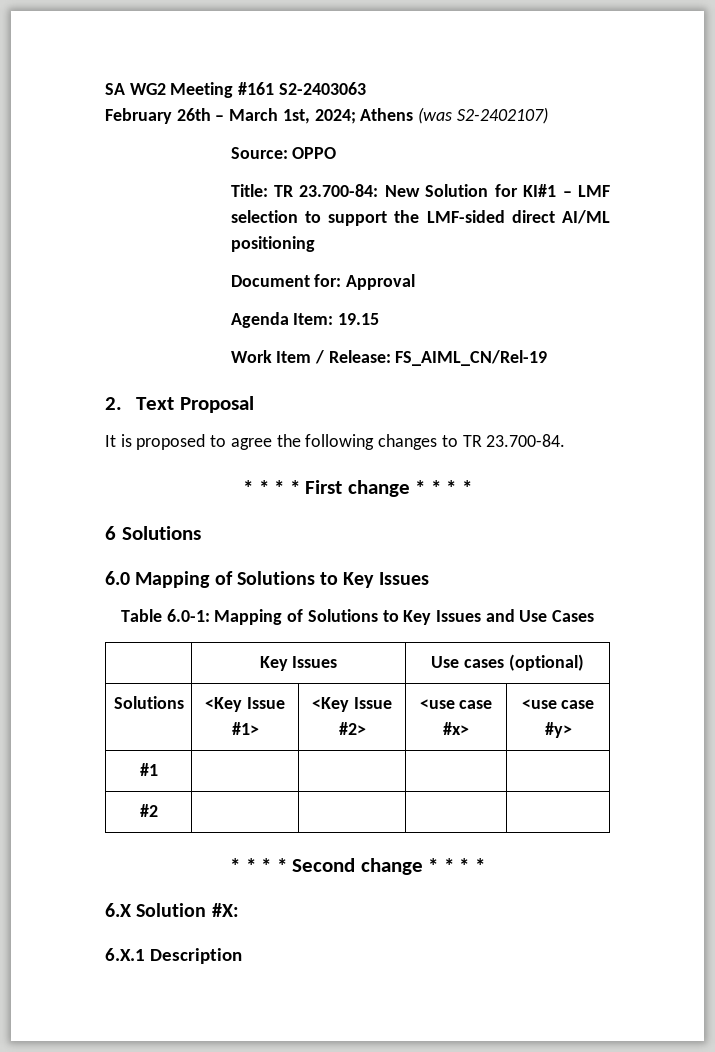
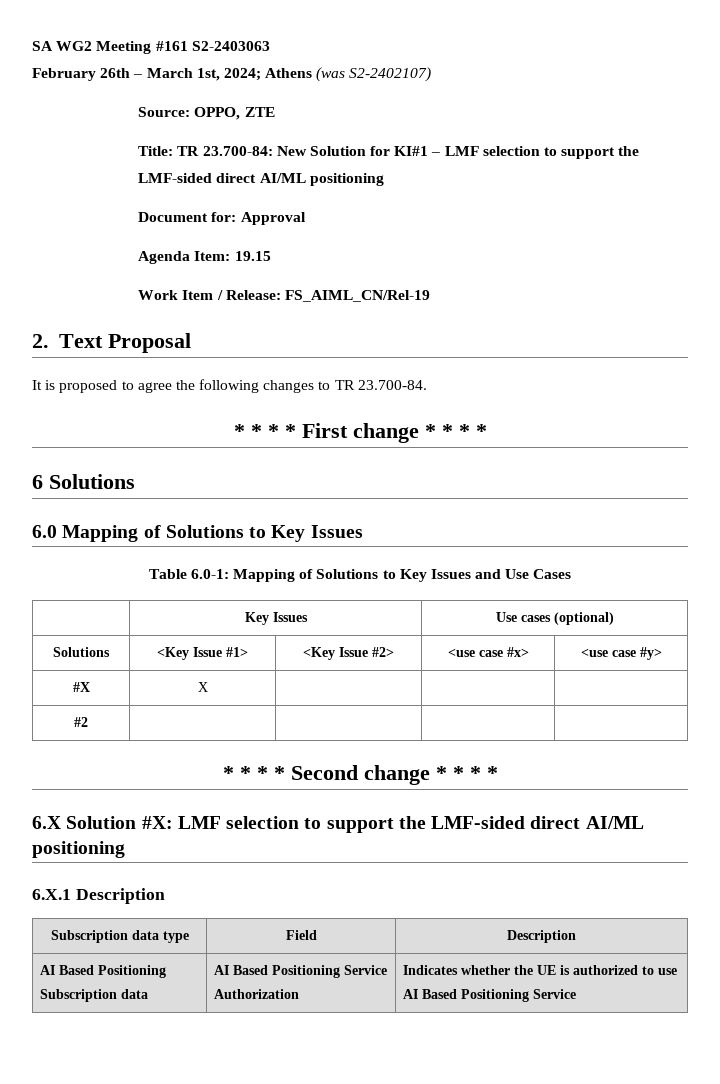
[292,147,337,159] OPPO -> [194,107,275,120] OPPO, ZTE
[139,763,158,776] #1 | -> [72,682,90,692] [197,682,208,692] #X | X
[105,948,242,964] // 6.X.1 Description -> [177,816,644,833] [32,841,125,858] [32,888,165,904] [50,930,189,943] [285,930,317,940] [507,930,576,943] [40,965,167,978] [40,989,149,1002] [214,965,388,978] [214,989,300,999] [403,965,678,975] [403,989,577,1002] LMF selection to support the LMF-sided direct AI/ML positioning // 6.X.1 Description // Subscription data type | Field | Description // AI Based Positioning Subscription data | AI Based Positioning Service Authorization | Indicates whether the UE is authorized to use AI Based Positioning Service

